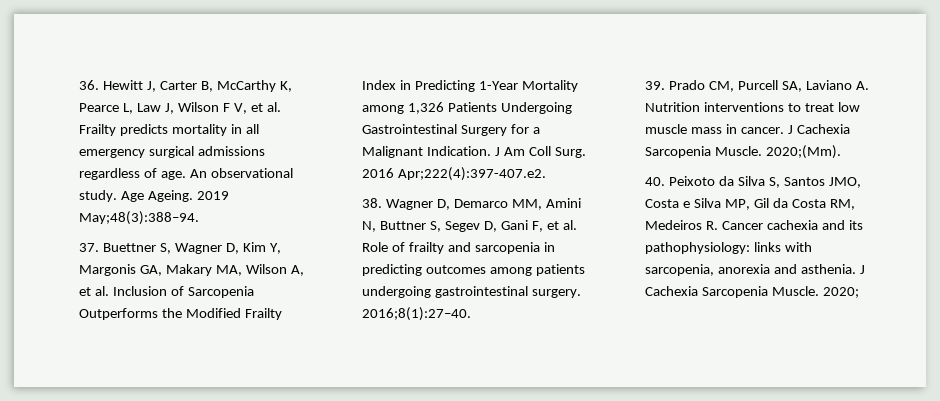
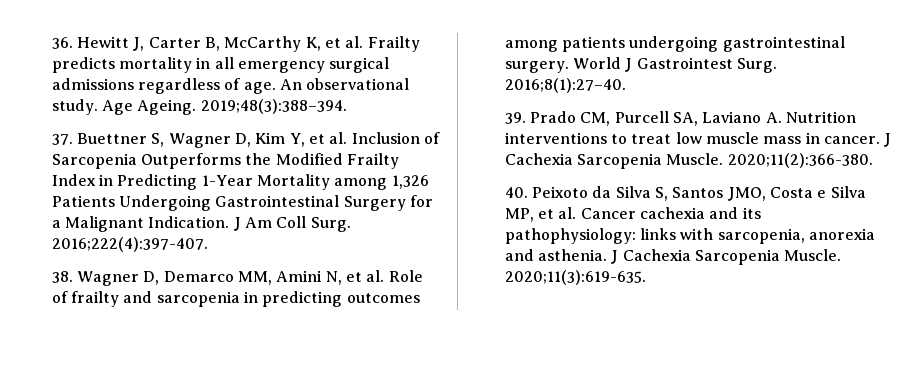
[79,102,247,114] Pearce L, Law J, Wilson F V, -> (321, 44) none
[197,191,230,200] [79,211,200,225] 2019 May;48(3):388–94. -> [200,99,347,114] 2019;48(3):388–394.
[79,264,304,276] Margonis GA, Makary MA, Wilson A, -> (305, 140) none
[362,167,547,181] 2016 Apr;222(4):397-407.e2. -> [51,237,208,252] 2016;222(4):397-407.
[380,220,543,232] Buttner S, Segev D, Gani F, -> (342, 278) none
(582, 293) none -> [573,57,778,73] World J Gastrointest Surg.
[766,145,842,159] 2020;(Mm). -> [727,153,873,168] 2020;11(2):366-380.
[754,198,855,210] [645,220,719,230] Gil da Costa RM, Medeiros R. -> [538,207,577,219] et al.
[823,287,860,298] 2020; -> [504,270,646,285] 2020;11(3):619-635.

